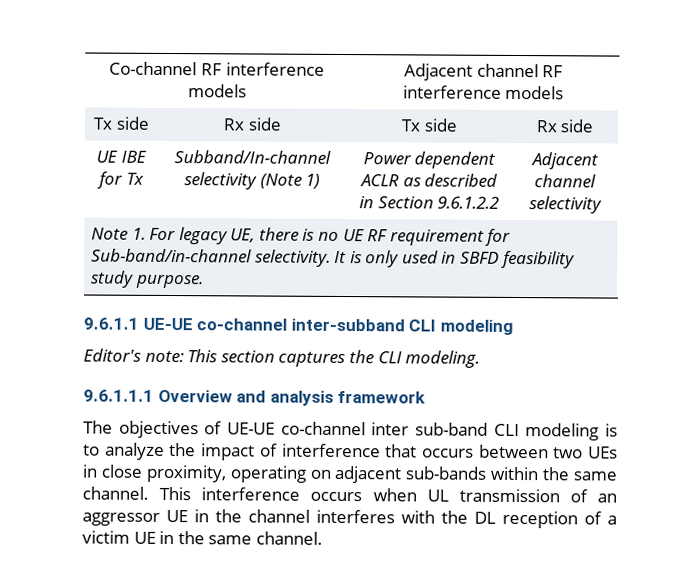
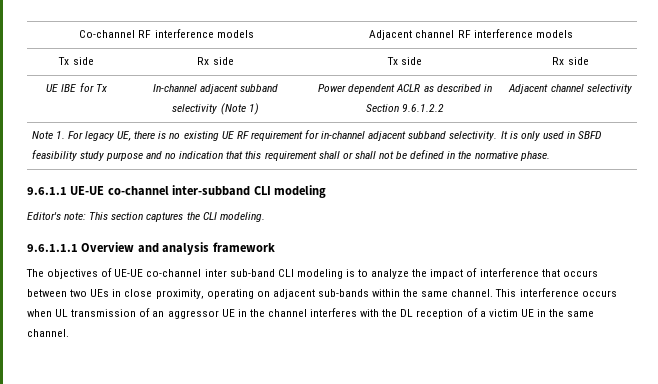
[174,150,331,164] Subband/In-channel -> [152,84,279,94] In-channel adjacent subband
(340, 236) none -> [183,131,219,141] existing
[90,248,252,263] Sub-band/in-channel -> [321,131,447,141] in-channel adjacent subband
[135,274,204,289] purpose. -> [105,150,550,161] purpose and no indication that this requirement shall or shall not be defined in the normative phase.

